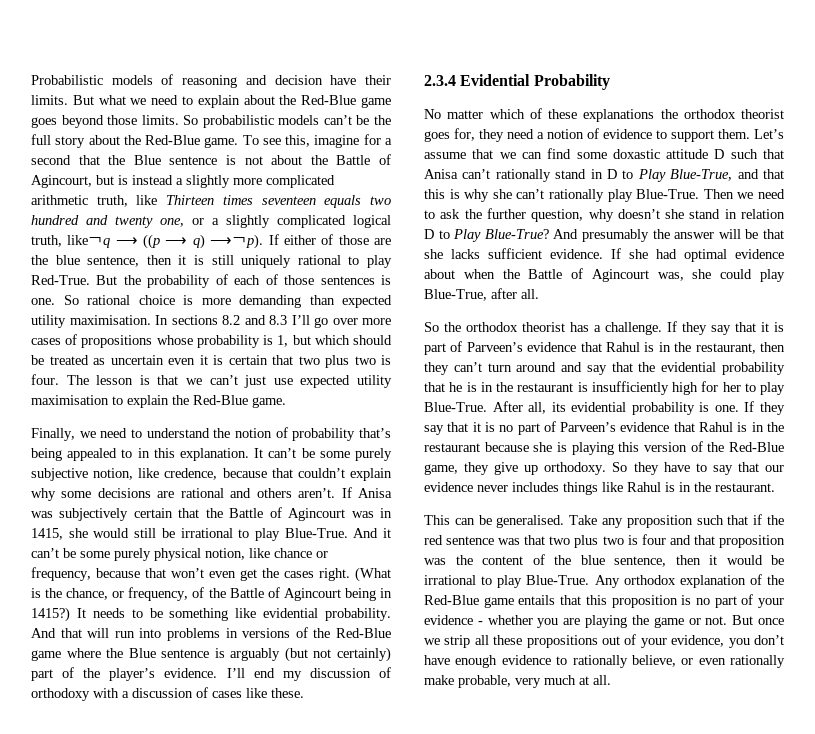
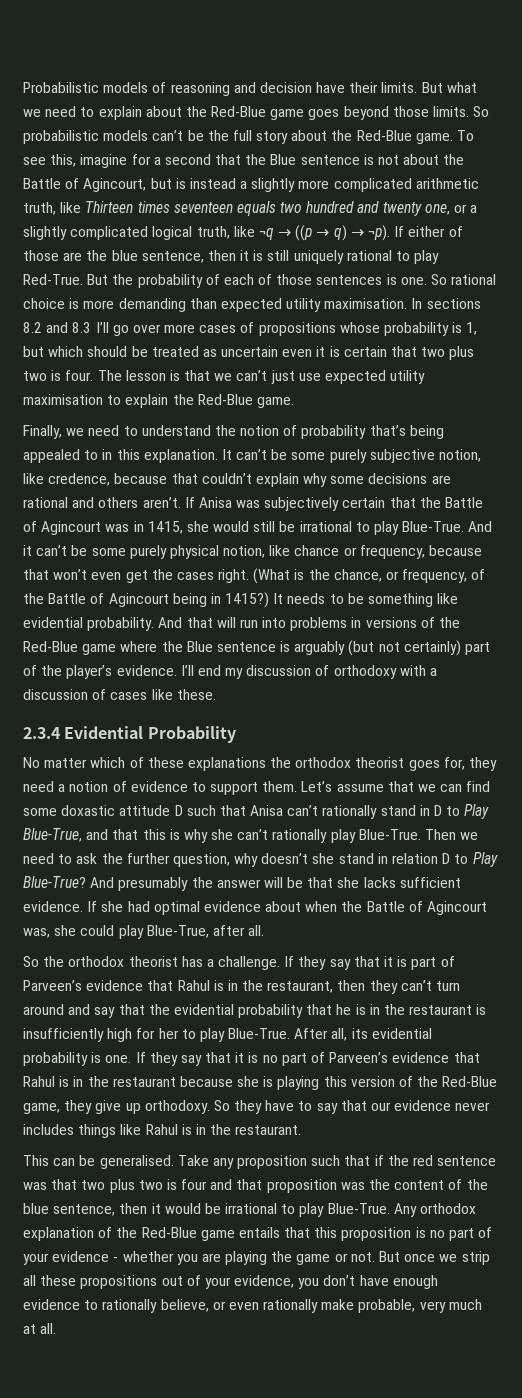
[88,234,264,249] ￢q ⟶ ((p ⟶ q) ⟶￢p). -> [258,225,391,241] ¬q → ((p → q) → ¬p).

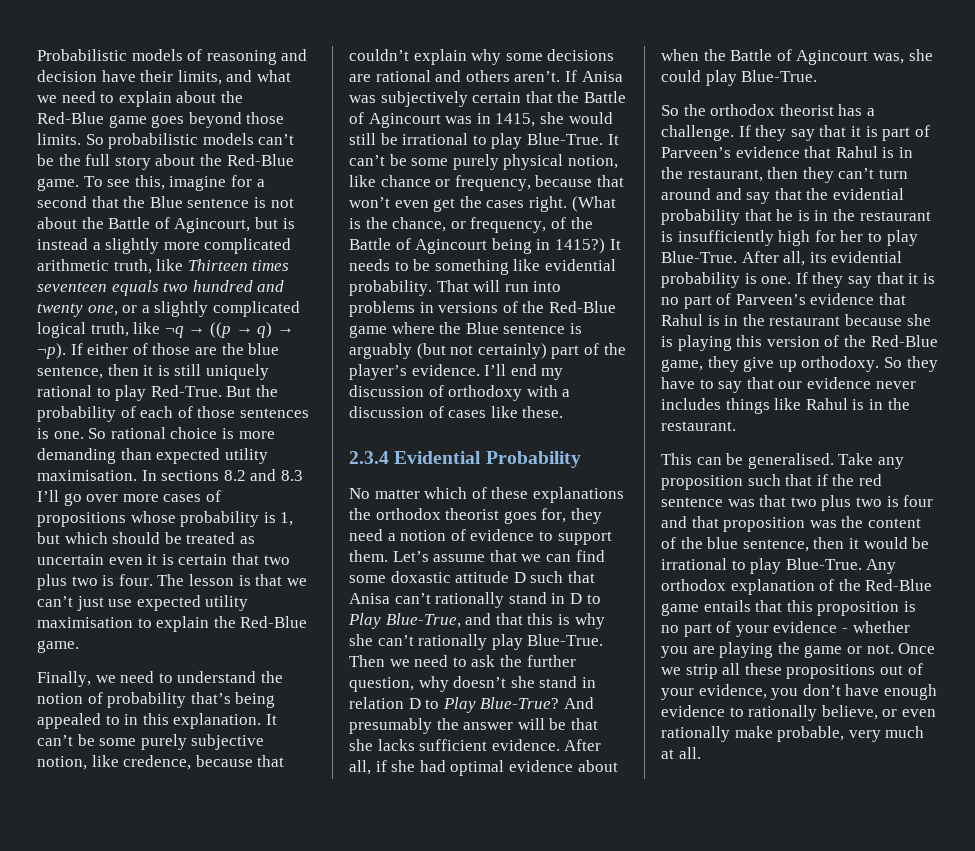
[381,82,443,93] limits. But -> [177,70,253,85] limits, and
[468,521,493,532] [23,545,32,556] And it -> [607,134,619,145] It
[158,617,213,628] And that -> [436,280,469,292] That
[87,901,98,912] If -> [564,739,602,751] [349,760,387,775] After all, if
[146,925,265,938] Blue-True, after all. -> [741,70,818,82] Blue-True.
[379,1251,436,1262] But once -> [898,643,936,654] Once

